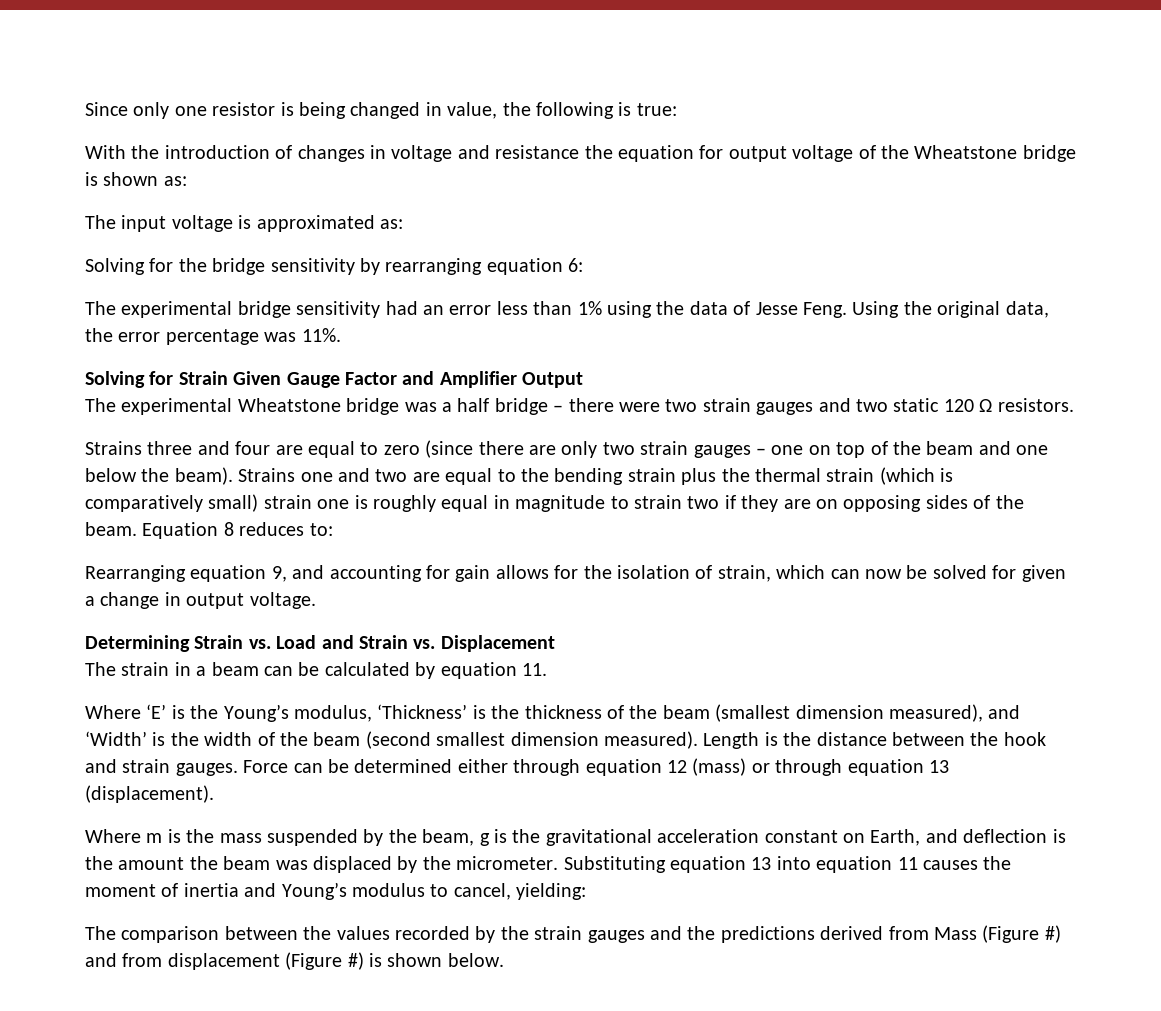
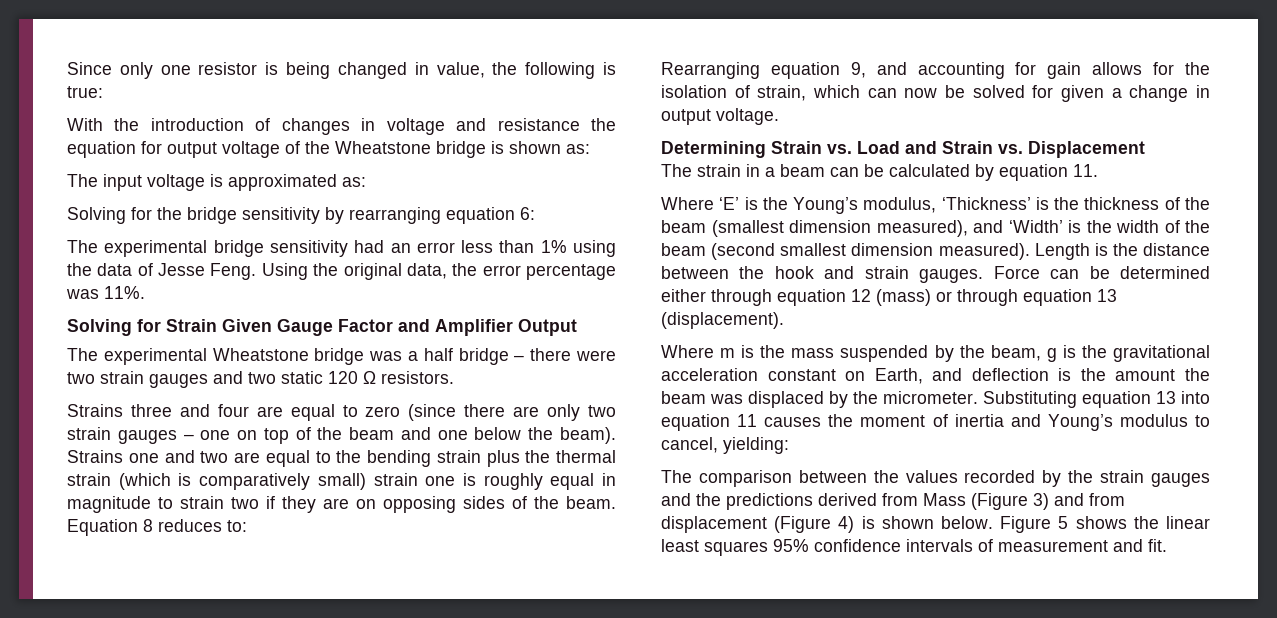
[1044,925,1061,943] #) -> [1033,493,1049,510] 3)
[347,952,364,970] #) -> [838,516,855,533] 4)
(504, 960) none -> [1000,516,1210,533] [661,539,1167,556] Figure 5 shows the linear least squares 95% confidence intervals of measurement and fit.

